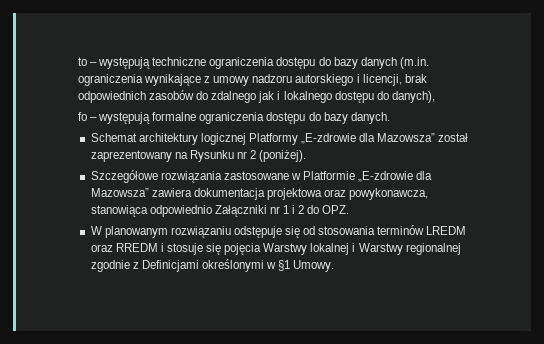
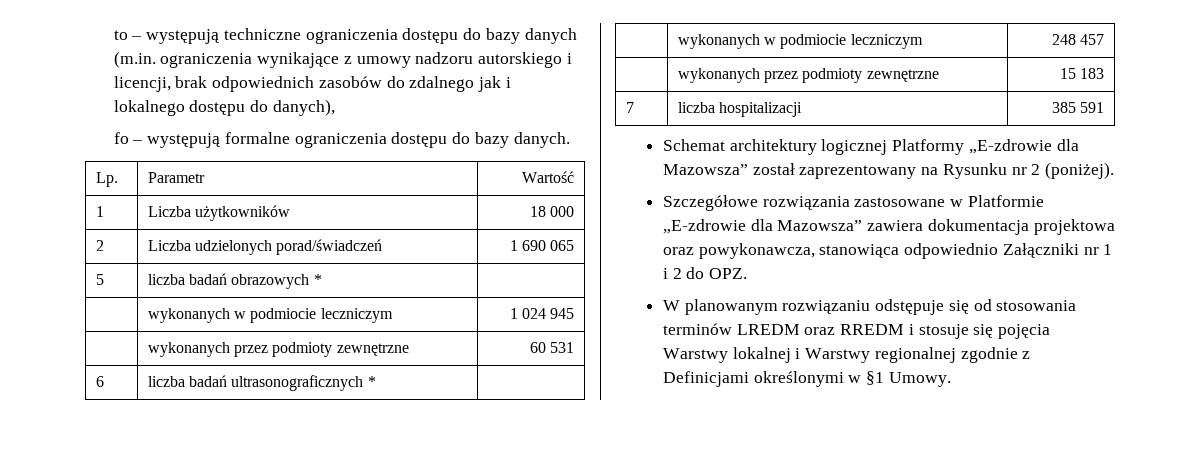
(390, 118) none -> [95,172,118,187] [147,172,205,183] [522,171,575,183] [95,206,104,217] [147,205,291,221] [529,206,575,217] [95,240,104,251] [147,239,383,255] [509,240,575,251] [95,274,104,285] [147,273,322,289] [147,308,393,323] [509,308,575,319] [147,342,409,357] [529,342,575,353] [95,376,104,387] [147,375,376,391] [677,34,923,49] [1051,34,1105,45] [677,68,939,83] [1059,68,1105,79] [625,102,634,113] [677,102,803,117] [1051,102,1105,113] // Lp. | Parametr | Wartość // 1 | Liczba użytkowników | 18 000 // 2 | Liczba udzielonych porad/świadczeń | 1 690 065 // 5 | liczba badań obrazowych * | // | wykonanych w podmiocie leczniczym | 1 024 945 // | wykonanych przez podmioty zewnętrzne | 60 531 // 6 | liczba badań ultrasonograficznych * | // | wykonanych w podmiocie leczniczym | 248 457 // | wykonanych przez podmioty zewnętrzne | 15 183 // 7 | liczba hospitalizacji | 385 591

